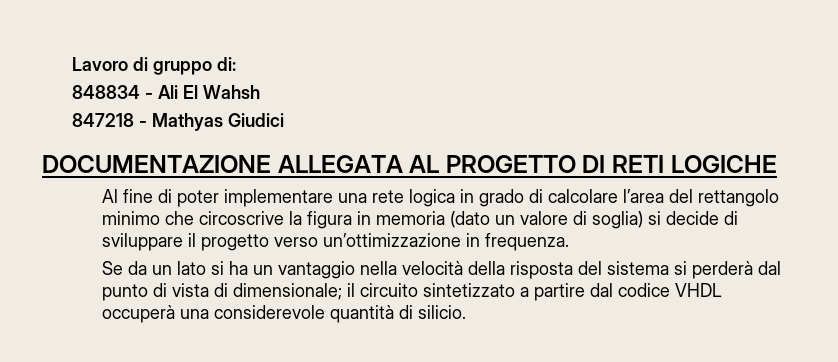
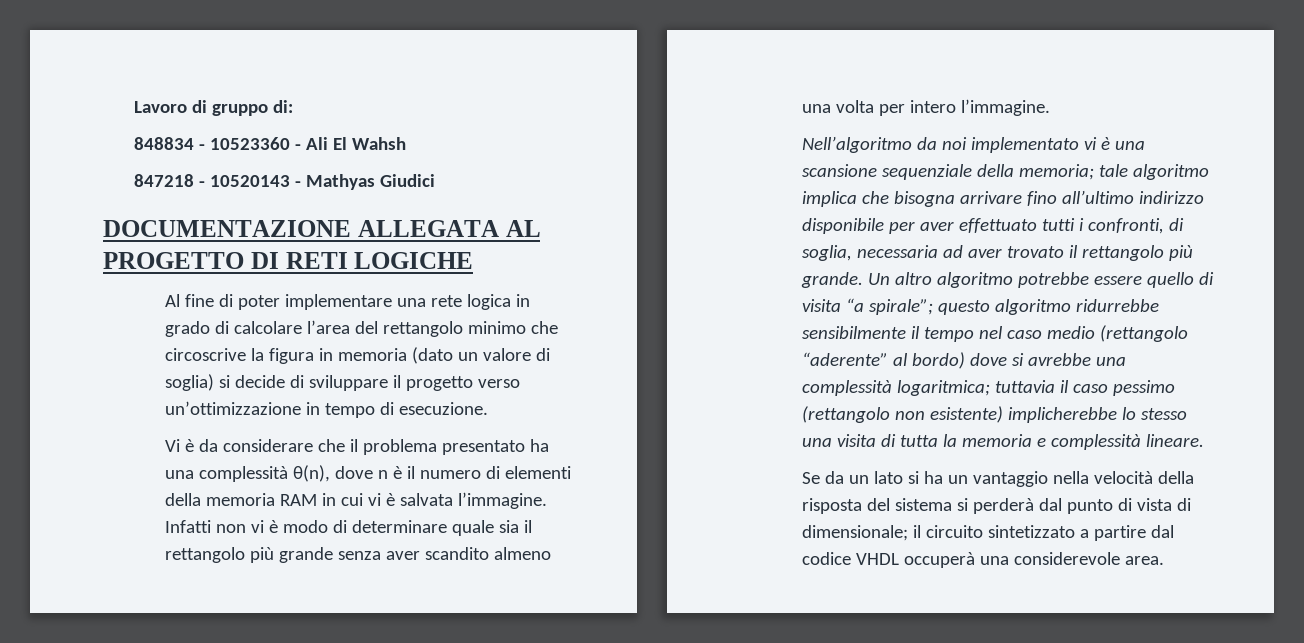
(154, 96) none -> [209,137,301,150] 10523360 -
(148, 124) none -> [209,175,301,187] 10520143 -
[485,233,570,251] frequenza. -> [324,402,488,418] [164,439,549,455] [164,465,571,482] [164,492,547,509] [164,520,532,536] [164,547,551,563] [801,99,1050,116] [801,136,1145,153] [801,164,1209,180] [801,190,1204,207] [801,218,1184,234] [801,245,1193,261] [800,272,1214,288] [801,298,1159,315] [801,325,1188,342] [801,352,1126,369] [801,380,1175,396] [801,406,1187,423] [801,434,1204,450] tempo di esecuzione. // Vi è da considerare che il problema presentato ha una complessità θ(n), dove n è il numero di elementi della memoria RAM in cui vi è salvata l’immagine. Infatti non vi è modo di determinare quale sia il rettangolo più grande senza aver scandito almeno una volta per intero l’immagine. // Nell’algoritmo da noi implementato vi è una scansione sequenziale della memoria; tale algoritmo implica che bisogna arrivare fino all’ultimo indirizzo disponibile per aver effettuato tutti i confronti, di soglia, necessaria ad aver trovato il rettangolo più grande. Un altro algoritmo potrebbe essere quello di visita “a spirale”; questo algoritmo ridurrebbe sensibilmente il tempo nel caso medio (rettangolo “aderente” al bordo) dove si avrebbe una complessità logaritmica; tuttavia il caso pessimo (rettangolo non esistente) implicherebbe lo stesso una visita di tutta la memoria e complessità lineare.
[330,305,467,323] quantità di silicio. -> [1124,556,1164,565] area.

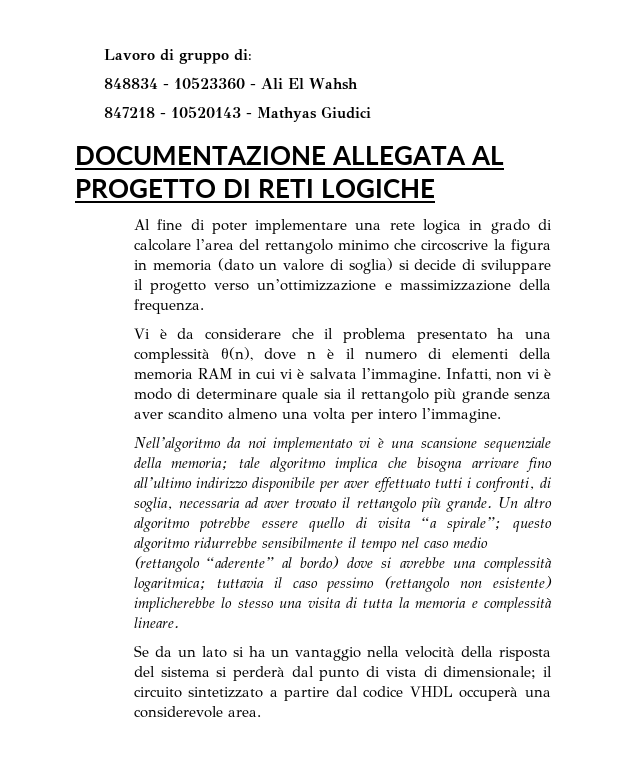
[305,402,488,418] in tempo di esecuzione. -> [384,279,551,291] [133,299,204,314] e massimizzazione della frequenza.
[164,520,211,533] Infatti -> [445,368,491,381] Infatti,

